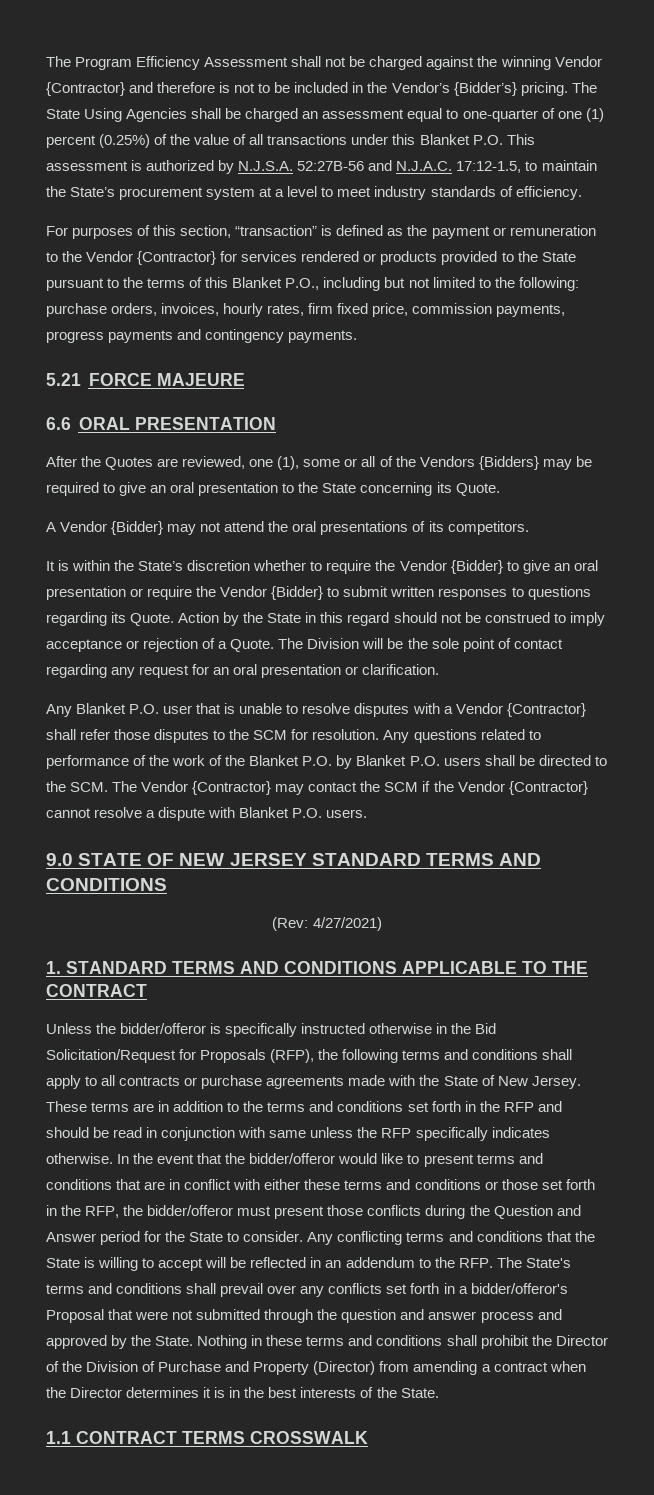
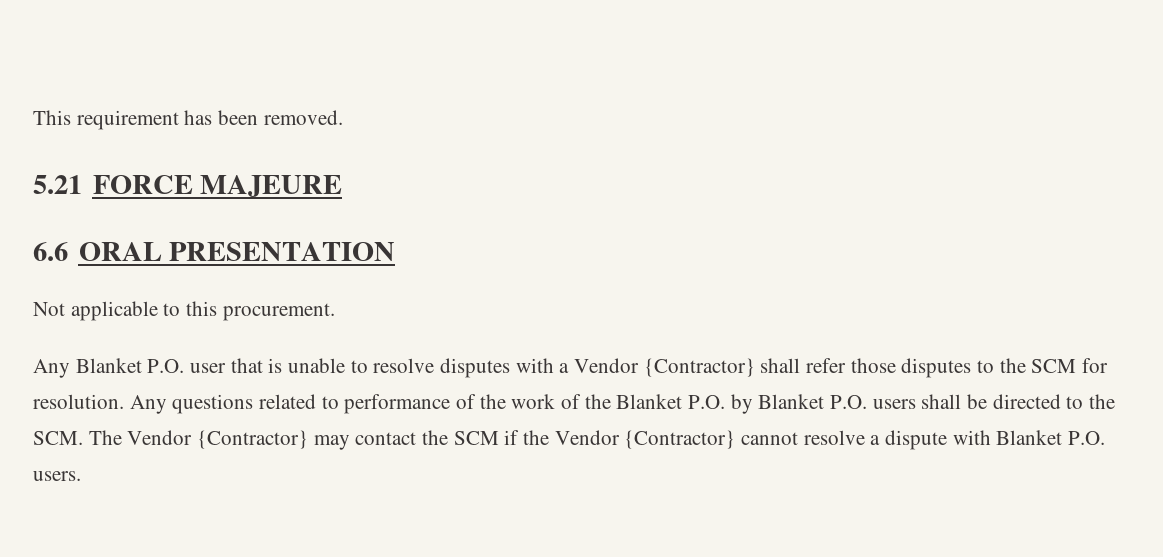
[46,56,602,70] [46,82,597,96] [46,108,604,122] [46,134,535,148] [46,160,597,174] [46,186,582,200] [46,225,596,239] [46,251,576,265] [46,277,579,291] [46,303,566,317] [46,329,358,343] The Program Efficiency Assessment shall not be charged against the winning Vendor {Contractor} and therefore is not to be included in the Vendor’s {Bidder’s} pricing. The State Using Agencies shall be charged an assessment equal to one-quarter of one (1) percent (0.25%) of the value of all transactions under this Blanket P.O. This assessment is authorized by N.J.S.A. 52:27B-56 and N.J.A.C. 17:12-1.5, to maintain the State’s procurement system at a level to meet industry standards of efficiency. // For purposes of this section, “transaction” is defined as the payment or remuneration to the Vendor {Contractor} for services rendered or products provided to the State pursuant to the terms of this Blanket P.O., including but not limited to the following: purchase orders, invoices, hourly rates, firm fixed price, commission payments, progress payments and contingency payments. -> [33,110,343,130] This requirement has been removed.
[46,456,592,470] [46,482,500,496] [46,521,529,535] [46,560,598,574] [46,586,591,600] [46,612,605,626] [46,638,563,652] [46,664,440,678] After the Quotes are reviewed, one (1), some or all of the Vendors {Bidders} may be required to give an oral presentation to the State concerning its Quote. // A Vendor {Bidder} may not attend the oral presentations of its competitors. // It is within the State’s discretion whether to require the Vendor {Bidder} to give an oral presentation or require the Vendor {Bidder} to submit written responses to questions regarding its Quote. Action by the State in this regard should not be construed to imply acceptance or rejection of a Quote. The Division will be the sole point of contact regarding any request for an oral presentation or clarification. -> [33,301,335,321] Not applicable to this procurement.
[46,853,541,866] [46,878,167,891] [272,917,382,931] [46,961,588,974] [46,984,147,997] [46,1023,497,1037] [46,1049,573,1063] [46,1075,581,1089] [46,1101,562,1112] [46,1127,550,1141] [46,1153,543,1167] [46,1179,595,1190] [46,1205,581,1219] [46,1231,595,1245] [46,1257,571,1271] [46,1283,568,1297] [46,1309,562,1323] [46,1335,608,1349] [46,1361,586,1375] [46,1387,439,1398] [46,1431,368,1444] // 9.0 STATE OF NEW JERSEY STANDARD TERMS AND CONDITIONS // (Rev: 4/27/2021) // 1. STANDARD TERMS AND CONDITIONS APPLICABLE TO THE CONTRACT // Unless the bidder/offeror is specifically instructed otherwise in the Bid Solicitation/Request for Proposals (RFP), the following terms and conditions shall apply to all contracts or purchase agreements made with the State of New Jersey. These terms are in addition to the terms and conditions set forth in the RFP and should be read in conjunction with same unless the RFP specifically indicates otherwise. In the event that the bidder/offeror would like to present terms and conditions that are in conflict with either these terms and conditions or those set forth in the RFP, the bidder/offeror must present those conflicts during the Question and Answer period for the State to consider. Any conflicting terms and conditions that the State is willing to accept will be reflected in an addendum to the RFP. The State's terms and conditions shall prevail over any conflicts set forth in a bidder/offeror's Proposal that were not submitted through the question and answer process and approved by the State. Nothing in these terms and conditions shall prohibit the Director of the Division of Purchase and Property (Director) from amending a contract when the Director determines it is in the best interests of the State. // 1.1 CONTRACT TERMS CROSSWALK -> (81, 476) none

